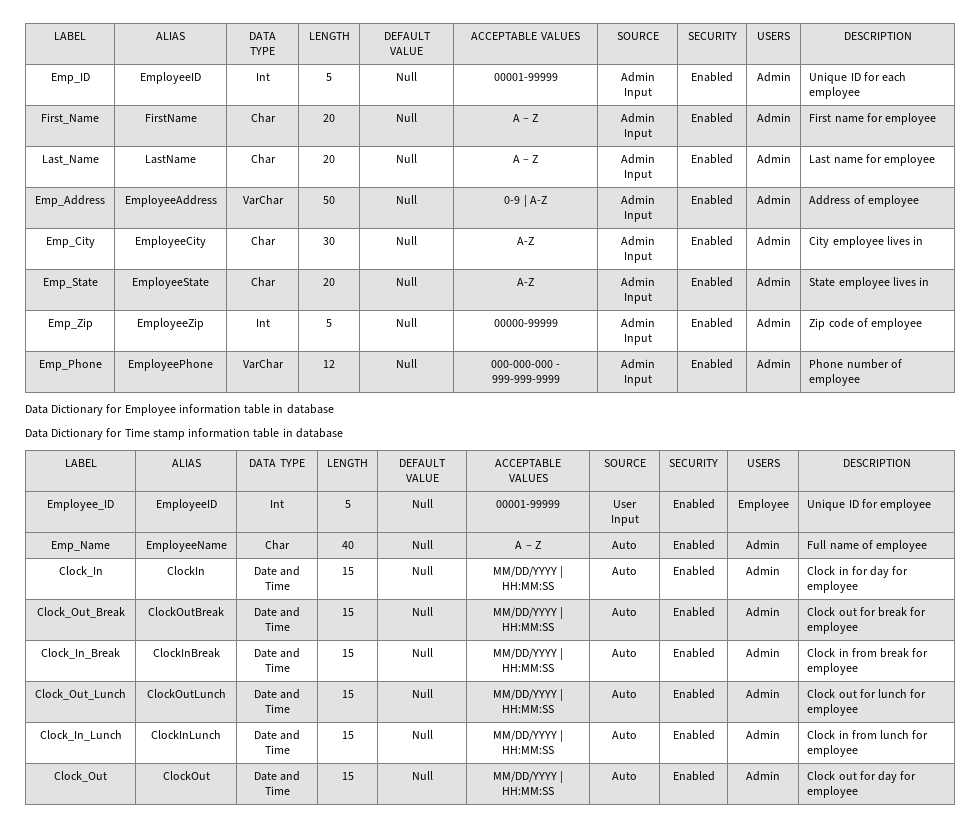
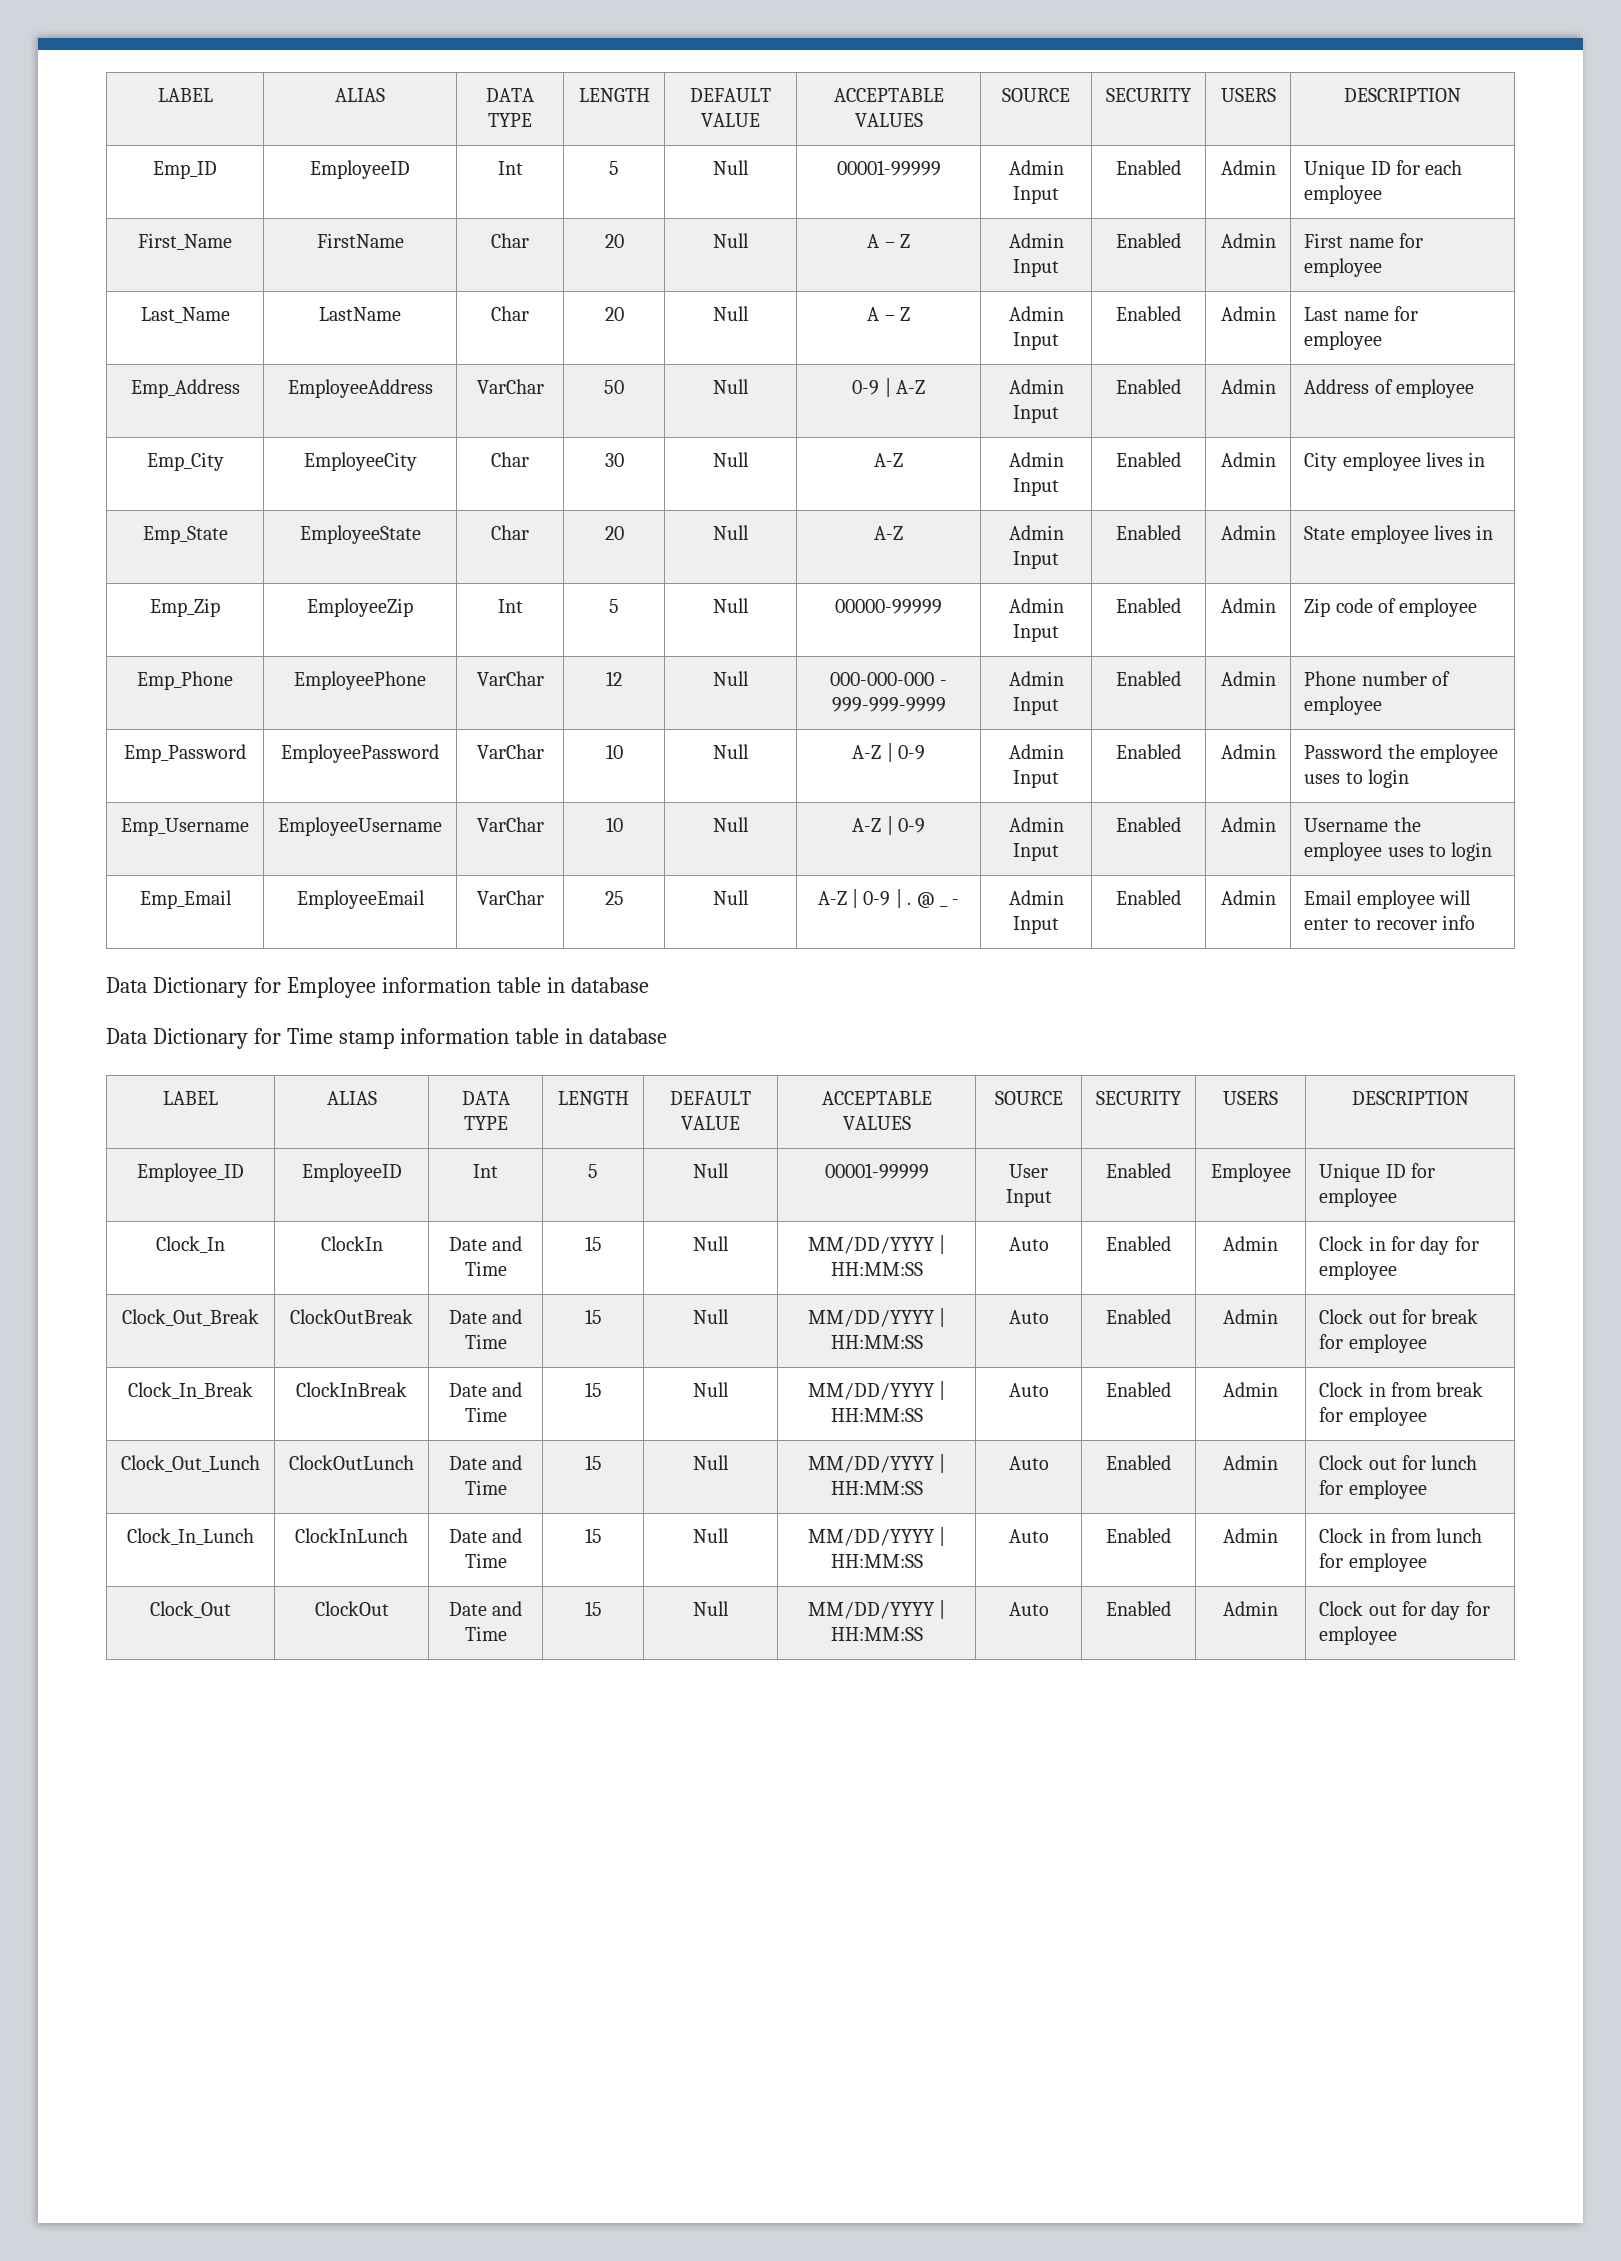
(861, 380) none -> [124,744,246,763] [281,744,439,763] [476,744,544,759] [605,744,623,759] [713,744,749,759] [852,743,925,762] [1008,744,1064,759] [1013,770,1059,788] [1116,744,1181,759] [1220,744,1276,759] [1304,744,1499,763] [1304,769,1410,788] [121,818,249,836] [278,817,442,836] [476,817,544,832] [605,817,623,832] [713,817,749,832] [852,816,925,835] [1008,817,1064,832] [1013,843,1059,861] [1116,817,1181,832] [1220,817,1276,832] [1304,817,1421,832] [1304,842,1493,861] [139,890,232,909] [296,890,425,909] [476,890,544,905] [604,891,624,905] [713,890,749,905] [817,889,948,908] [952,899,960,905] [1008,890,1064,905] [1013,916,1059,934] [1116,890,1181,905] [1220,890,1276,905] [1304,890,1472,909] [1304,915,1476,930] // Emp_Password | EmployeePassword | VarChar | 10 | Null | A-Z | 0-9 | Admin Input | Enabled | Admin | Password the employee uses to login // Emp_Username | EmployeeUsername | VarChar | 10 | Null | A-Z | 0-9 | Admin Input | Enabled | Admin | Username the employee uses to login // Emp_Email | EmployeeEmail | VarChar | 25 | Null | A-Z | 0-9 | . @ _ - | Admin Input | Enabled | Admin | Email employee will enter to recover info
[51,541,110,552] [145,540,227,552] [265,540,290,550] [341,541,354,549] [411,540,433,549] [515,541,541,549] [612,541,637,549] [672,540,715,550] [746,540,780,550] [807,540,928,552] // Emp_Name | EmployeeName | Char | 40 | Null | A – Z | Auto | Enabled | Admin | Full name of employee -> (1398, 1197) none

